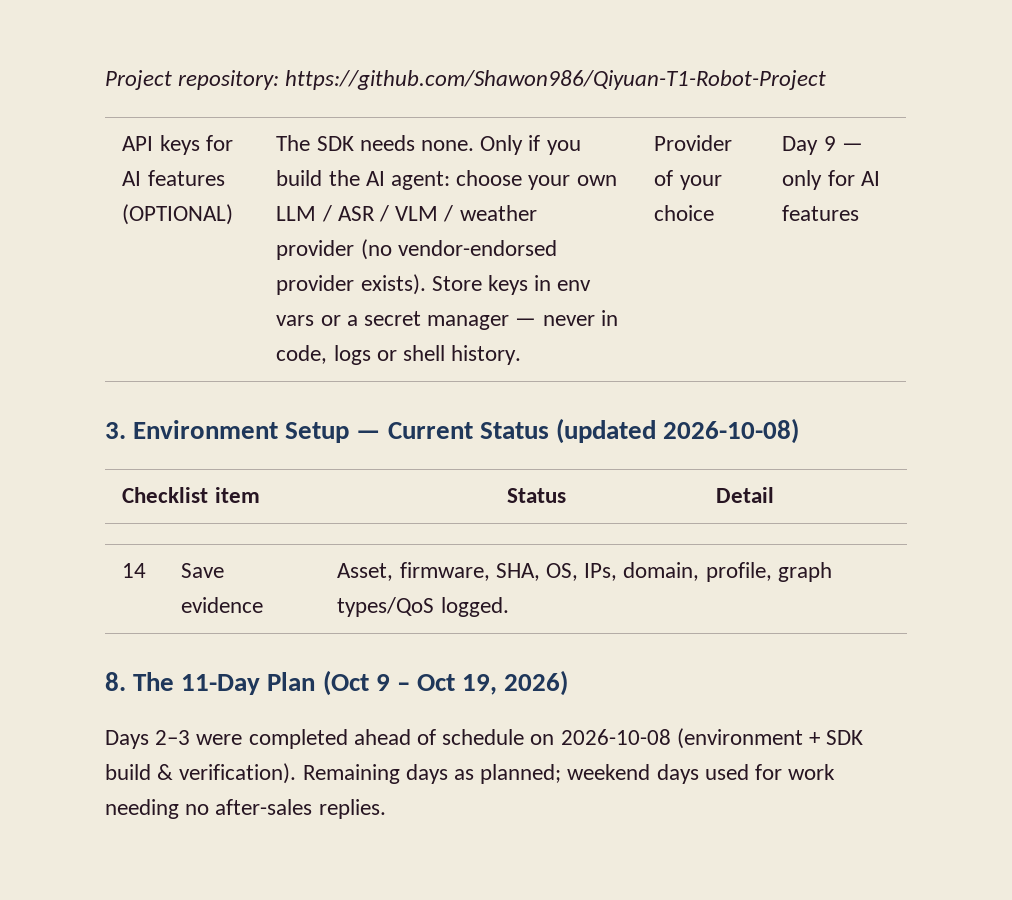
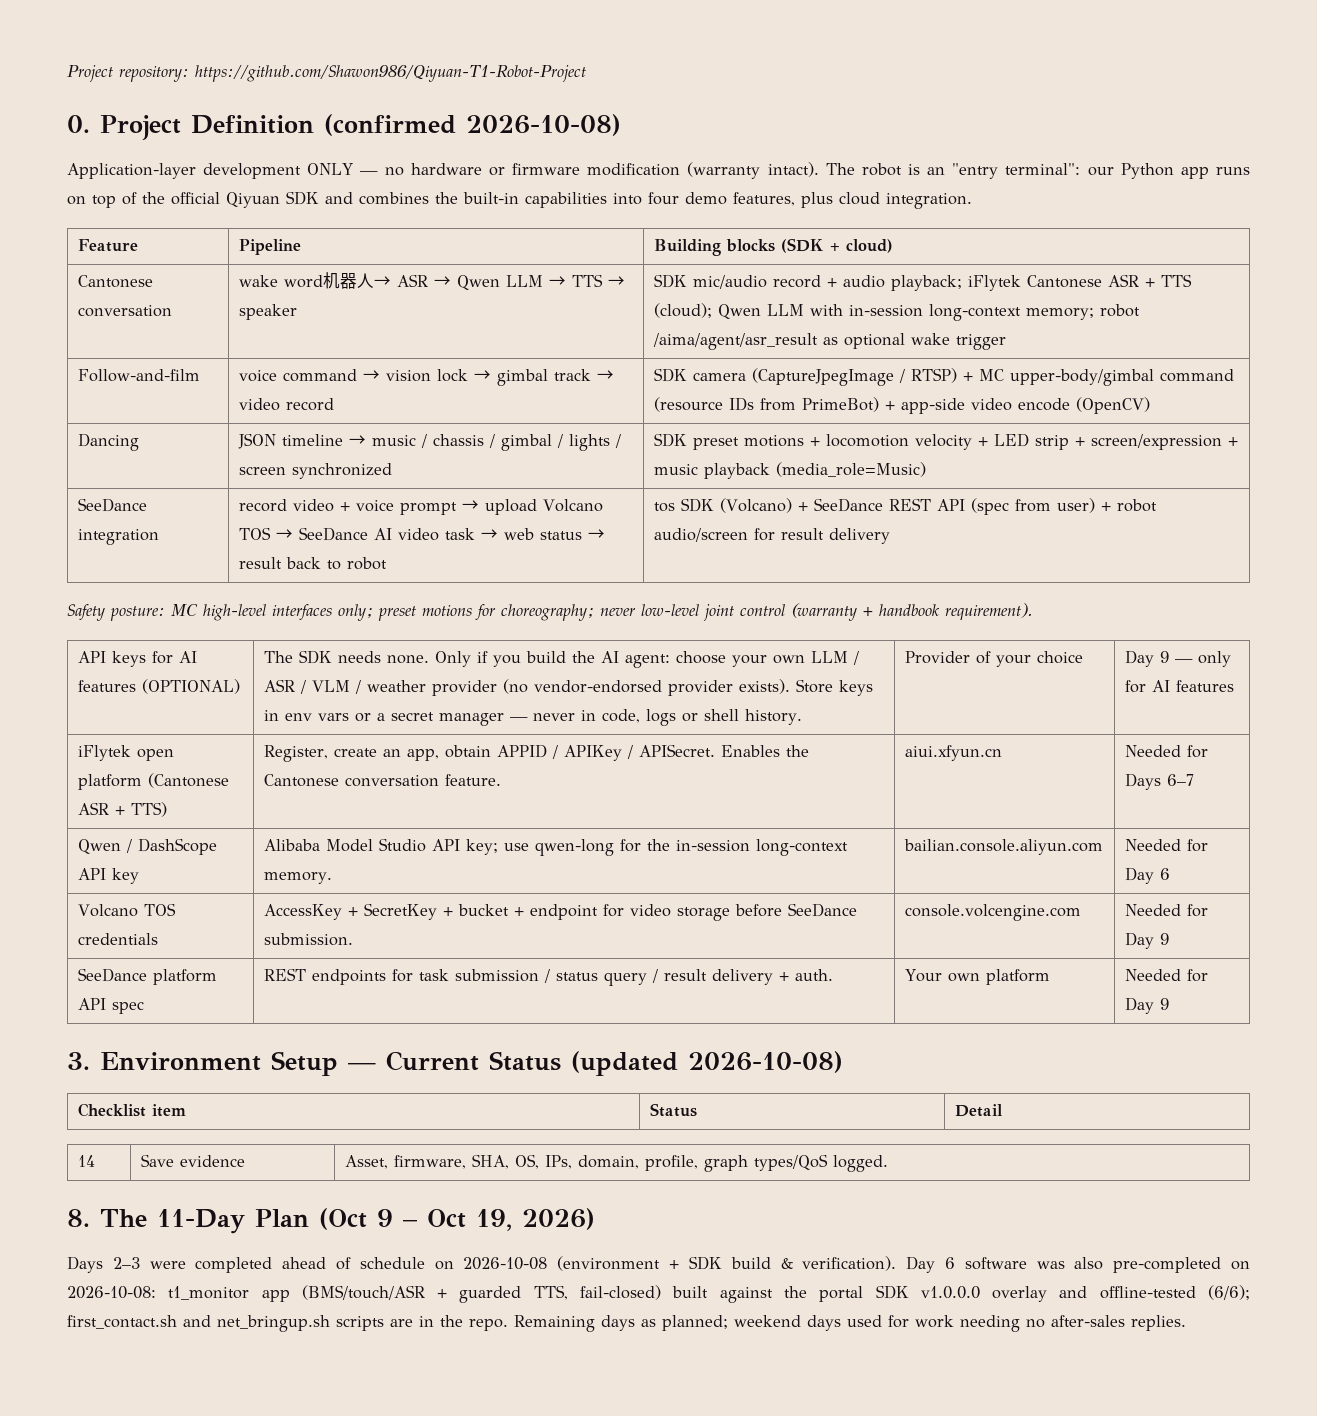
(827, 80) none -> [67,114,621,140] [67,162,1250,179] [67,191,972,209] [77,239,138,252] [238,239,301,255] [653,238,893,256] [77,275,153,288] [77,305,172,317] [238,272,625,290] [238,304,297,320] [653,274,1192,291] [653,303,1140,321] [652,333,1006,350] [77,369,200,382] [238,369,614,386] [238,398,334,411] [653,368,1234,386] [653,397,1150,414] [77,433,139,451] [237,433,621,451] [238,463,392,479] [653,433,1238,450] [653,462,926,479] [77,498,147,512] [77,529,159,545] [238,499,603,515] [238,527,605,541] [238,557,387,570] [653,498,1157,515] [653,528,890,544] [67,603,1033,621] // 0. Project Definition (confirmed 2026-10-08) // Application-layer development ONLY — no hardware or firmware modification (warranty intact). The robot is an "entry terminal": our Python app runs on top of the official Qiyuan SDK and combines the built-in capabilities into four demo features, plus cloud integration. // Feature | Pipeline | Building blocks (SDK + cloud) // Cantonese conversation | wake word机器人→ ASR → Qwen LLM → TTS → speaker | SDK mic/audio record + audio playback; iFlytek Cantonese ASR + TTS (cloud); Qwen LLM with in-session long-context memory; robot /aima/agent/asr_result as optional wake trigger // Follow-and-film | voice command → vision lock → gimbal track → video record | SDK camera (CaptureJpegImage / RTSP) + MC upper-body/gimbal command (resource IDs from PrimeBot) + app-side video encode (OpenCV) // Dancing | JSON timeline → music / chassis / gimbal / lights / screen synchronized | SDK preset motions + locomotion velocity + LED strip + screen/expression + music playback (media_role=Music) // SeeDance integration | record video + voice prompt → upload Volcano TOS → SeeDance AI video task → web status → result back to robot | tos SDK (Volcano) + SeeDance REST API (spec from user) + robot audio/screen for result delivery // Safety posture: MC high-level interfaces only; preset motions for choreography; never low-level joint control (warranty + handbook requirement).
(860, 213) none -> [77,745,174,761] [77,773,229,790] [77,802,167,817] [263,744,809,762] [263,774,501,787] [904,745,1002,761] [1124,745,1208,758] [1124,773,1194,790] [77,838,217,855] [77,868,139,884] [263,838,848,856] [263,872,332,884] [903,839,1103,855] [1124,839,1208,852] [1124,867,1170,884] [77,903,176,917] [77,933,158,945] [263,903,857,921] [263,933,353,946] [904,904,1081,921] [1124,904,1208,917] [1124,932,1169,949] [77,968,217,985] [77,998,144,1014] [263,968,833,986] [904,969,1050,985] [1124,969,1208,982] [1124,997,1169,1014] // iFlytek open platform (Cantonese ASR + TTS) | Register, create an app, obtain APPID / APIKey / APISecret. Enables the Cantonese conversation feature. | aiui.xfyun.cn | Needed for Days 6–7 // Qwen / DashScope API key | Alibaba Model Studio API key; use qwen-long for the in-session long-context memory. | bailian.console.aliyun.com | Needed for Day 6 // Volcano TOS credentials | AccessKey + SecretKey + bucket + endpoint for video storage before SeeDance submission. | console.volcengine.com | Needed for Day 9 // SeeDance platform API spec | REST endpoints for task submission / status query / result delivery + auth. | Your own platform | Needed for Day 9
(297, 773) none -> [906,1256,1251,1273] [67,1285,1250,1303] [67,1315,508,1332] Day 6 software was also pre-completed on 2026-10-08: t1_monitor app (BMS/touch/ASR + guarded TTS, fail-closed) built against the portal SDK v1.0.0.0 overlay and offline-tested (6/6); first_contact.sh and net_bringup.sh scripts are in the repo.

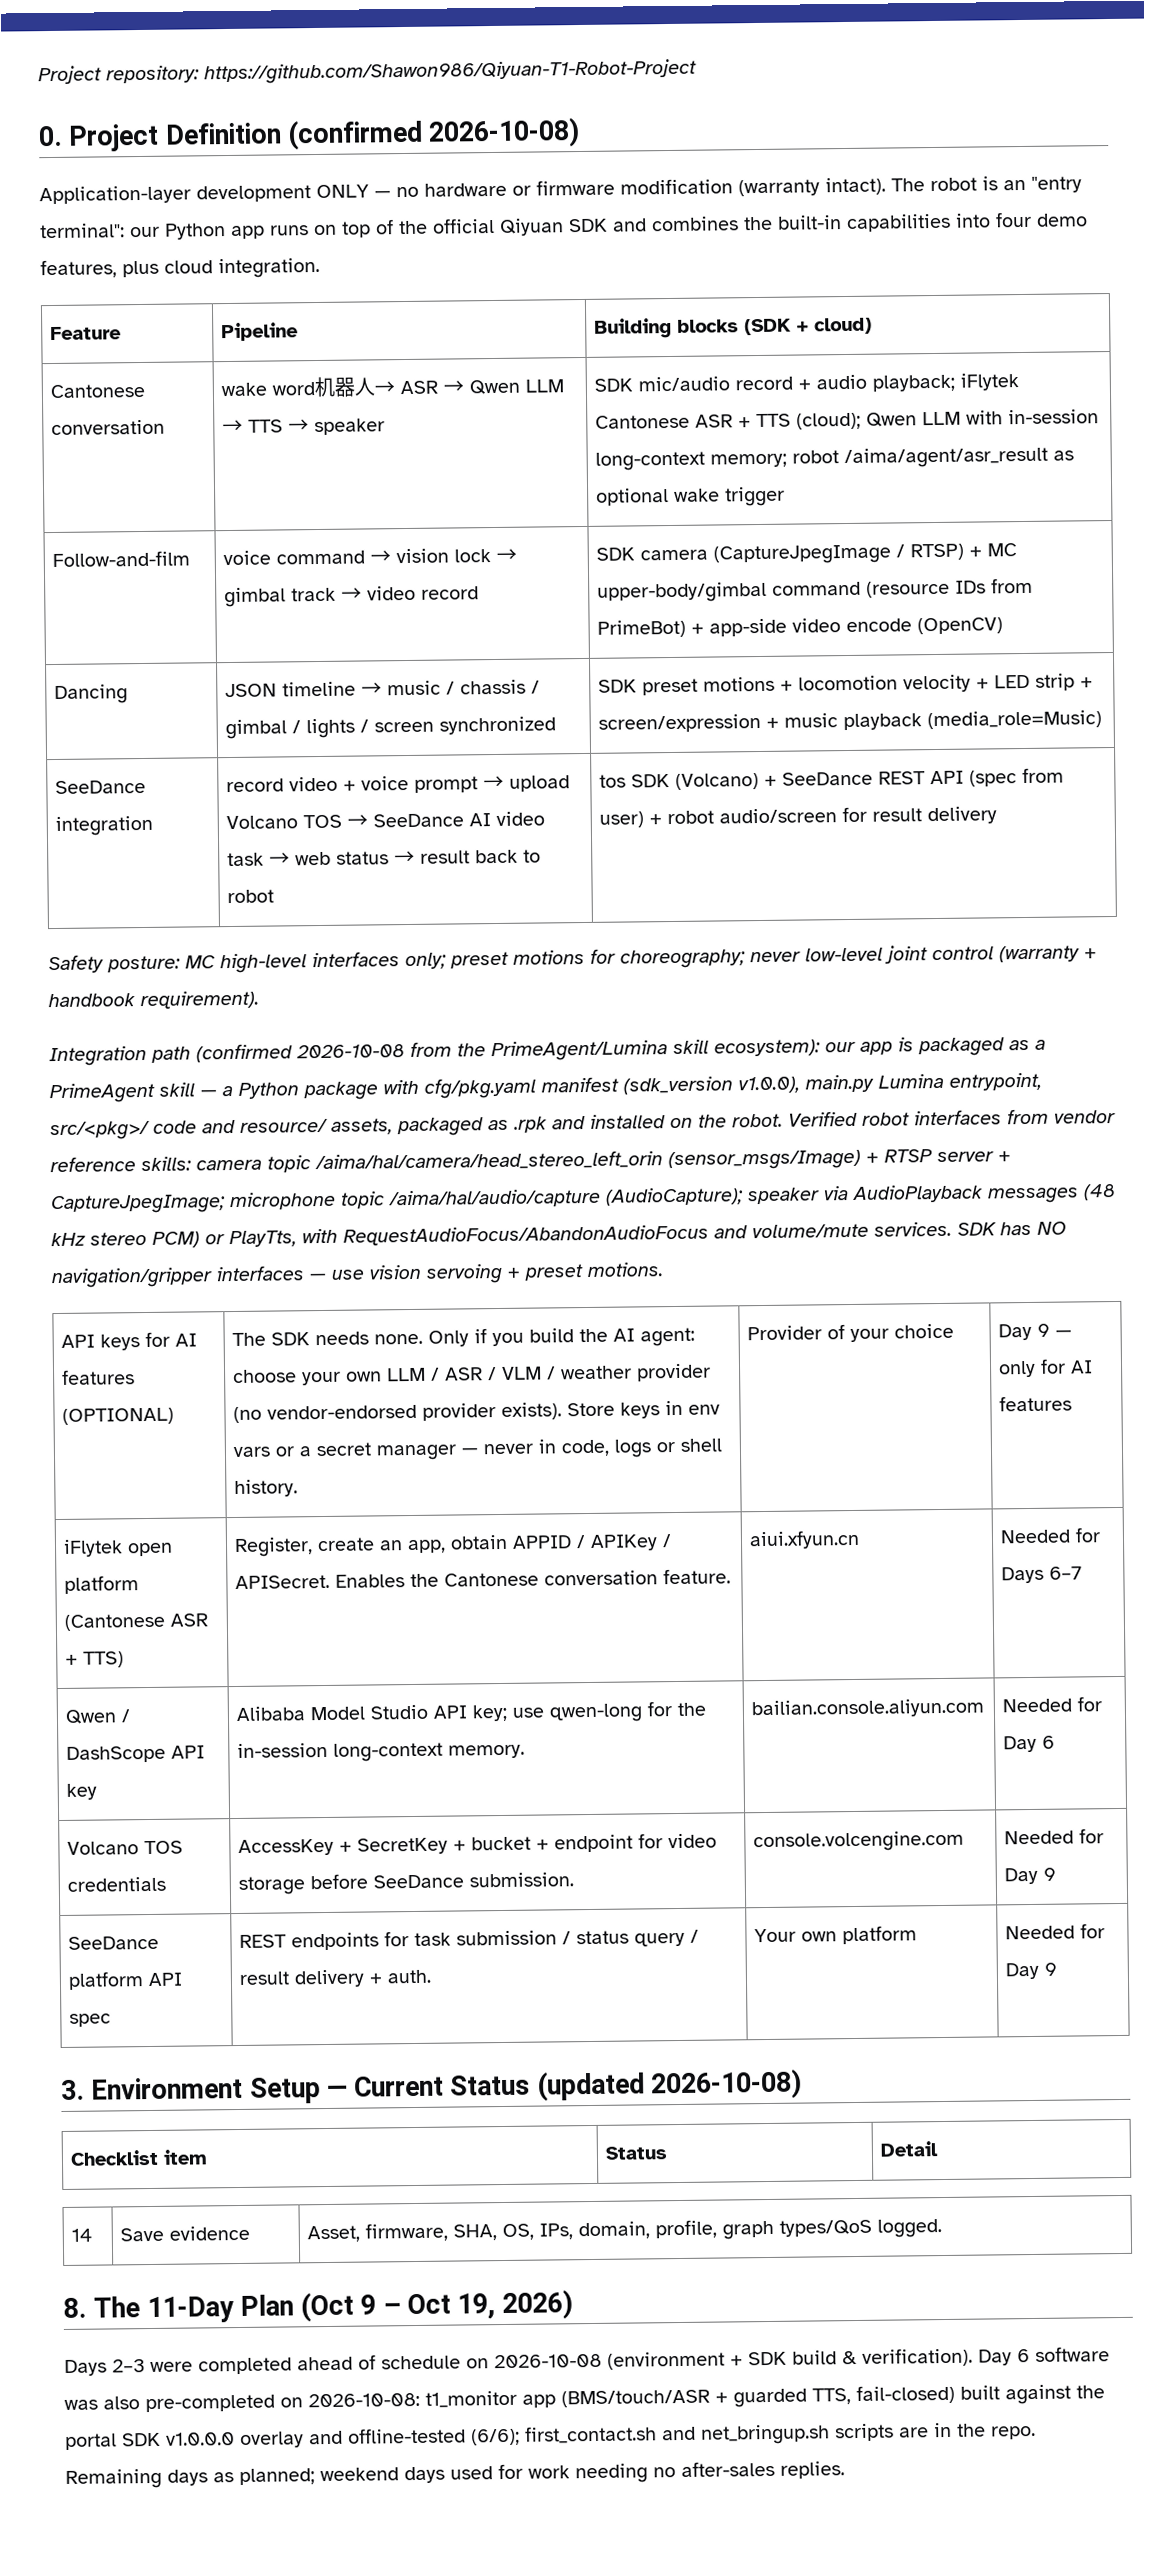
(1033, 611) none -> [49,1037,1046,1067] [49,1072,1042,1104] [50,1108,1116,1141] [50,1149,1011,1173] [51,1183,1116,1215] [51,1221,1067,1248] [51,1262,663,1289] // Integration path (confirmed 2026-10-08 from the PrimeAgent/Lumina skill ecosystem): our app is packaged as a PrimeAgent skill — a Python package with cfg/pkg.yaml manifest (sdk_version v1.0.0), main.py Lumina entrypoint, src/<pkg>/ code and resource/ assets, packaged as .rpk and installed on the robot. Verified robot interfaces from vendor reference skills: camera topic /aima/hal/camera/head_stereo_left_orin (sensor_msgs/Image) + RTSP server + CaptureJpegImage; microphone topic /aima/hal/audio/capture (AudioCapture); speaker via AudioPlayback messages (48 kHz stereo PCM) or PlayTts, with RequestAudioFocus/AbandonAudioFocus and volume/mute services. SDK has NO navigation/gripper interfaces — use vision servoing + preset motions.

